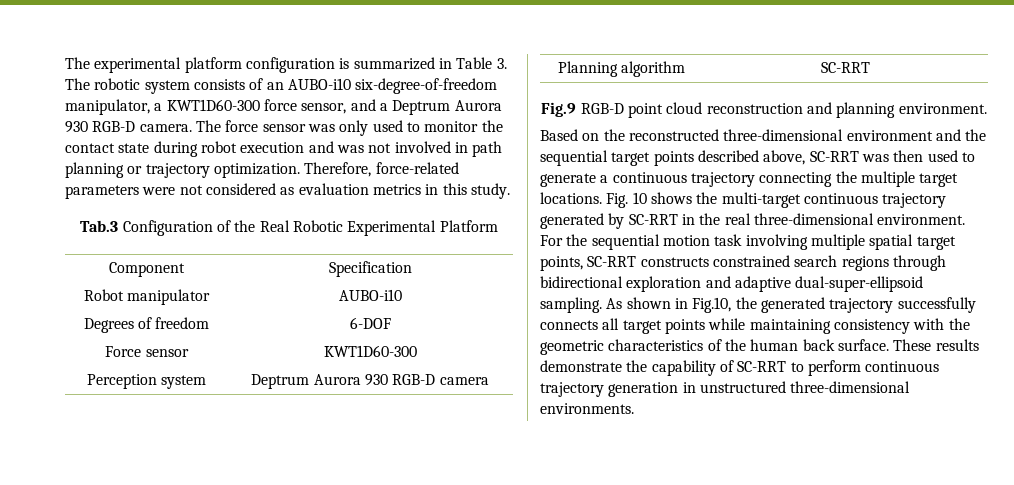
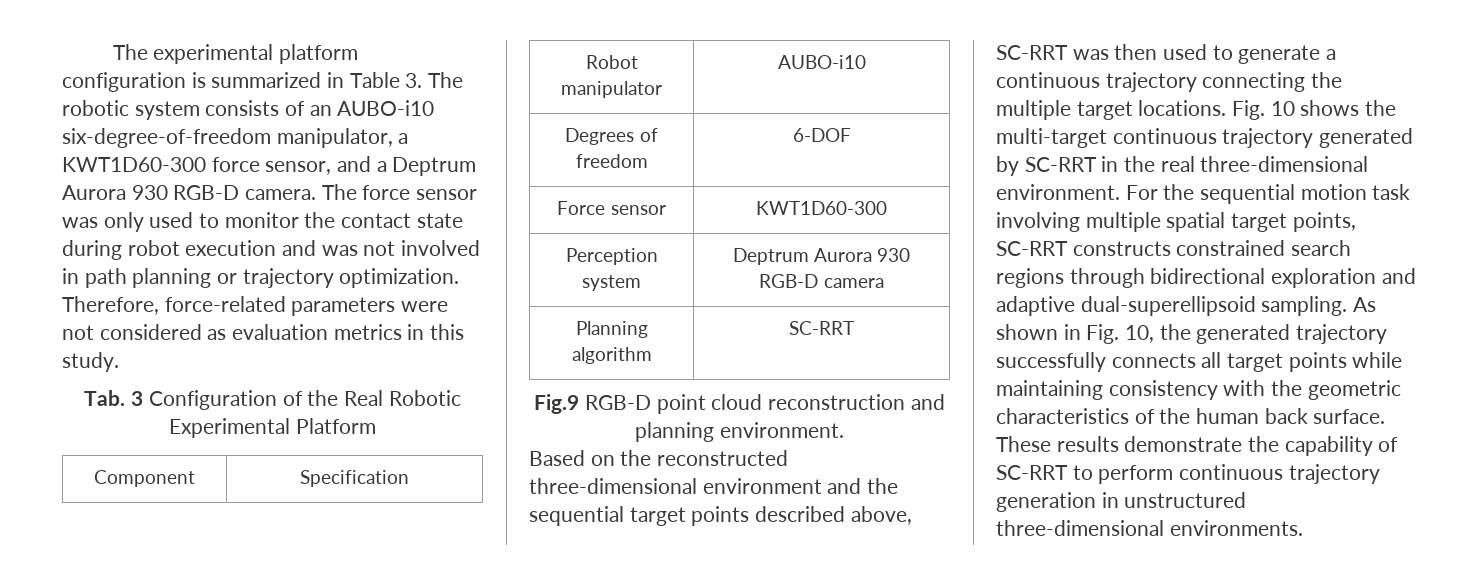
[80,220,119,232] Tab.3 -> [84,390,144,406] Tab. 3
[795,276,924,292] dual-super-ellipsoid -> [1080,296,1256,316] dual-superellipsoid
[692,297,732,313] Fig.10, -> [1086,324,1155,344] Fig. 10,

